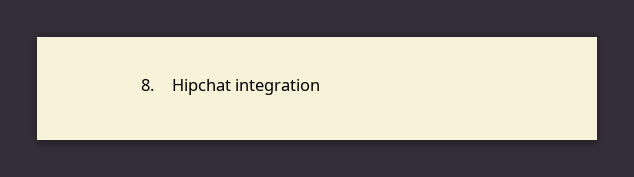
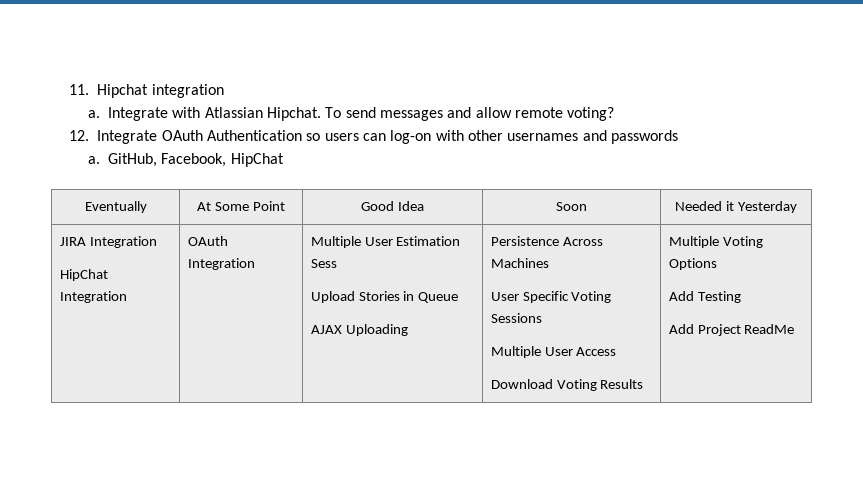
[141,79,155,91] 8. -> [69,84,90,95] 11.
(321, 87) none -> [87,107,615,121] [69,130,679,144] [87,153,284,167] [84,201,147,213] [197,201,285,211] [361,201,424,211] [556,202,587,211] [675,201,797,213] [59,236,157,248] [59,269,108,281] [59,291,127,303] [187,236,228,246] [187,258,255,270] [310,236,461,248] [310,259,337,268] [310,291,459,303] [310,324,408,336] [490,236,603,246] [490,258,549,268] [490,291,612,303] [490,313,542,323] [490,346,617,358] [490,379,644,391] [668,236,763,248] [668,258,717,270] [668,291,741,303] [668,324,795,336] // a. Integrate with Atlassian Hipchat. To send messages and allow remote voting? // 12. Integrate OAuth Authentication so users can log-on with other usernames and passwords // a. GitHub, Facebook, HipChat // Eventually | At Some Point | Good Idea | Soon | Needed it Yesterday // JIRA Integration // HipChat Integration | OAuth Integration | Multiple User Estimation Sess // Upload Stories in Queue // AJAX Uploading | Persistence Across Machines // User Specific Voting Sessions // Multiple User Access // Download Voting Results | Multiple Voting Options // Add Testing // Add Project ReadMe

